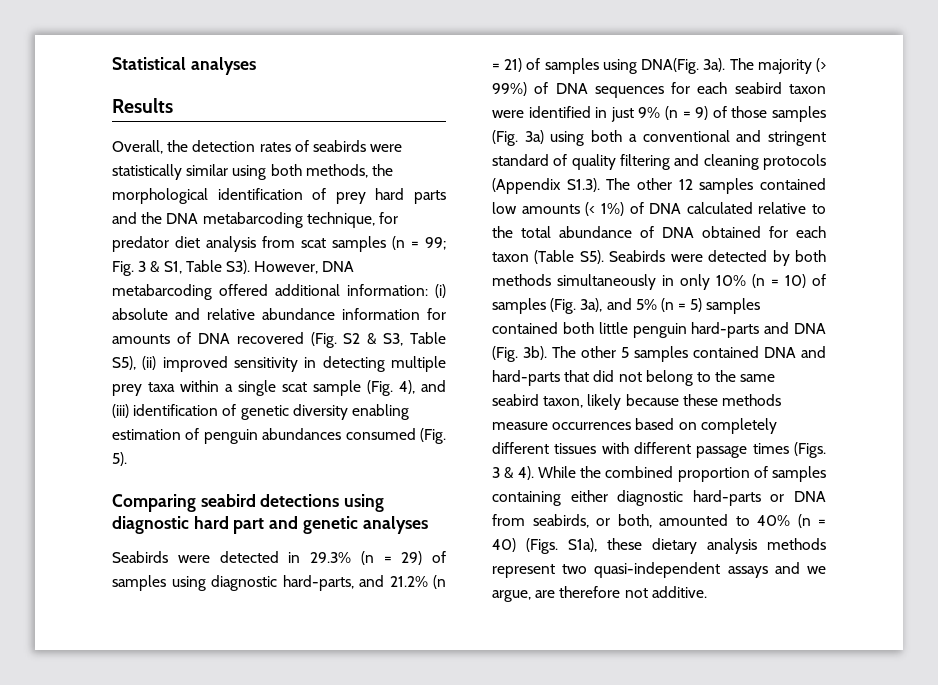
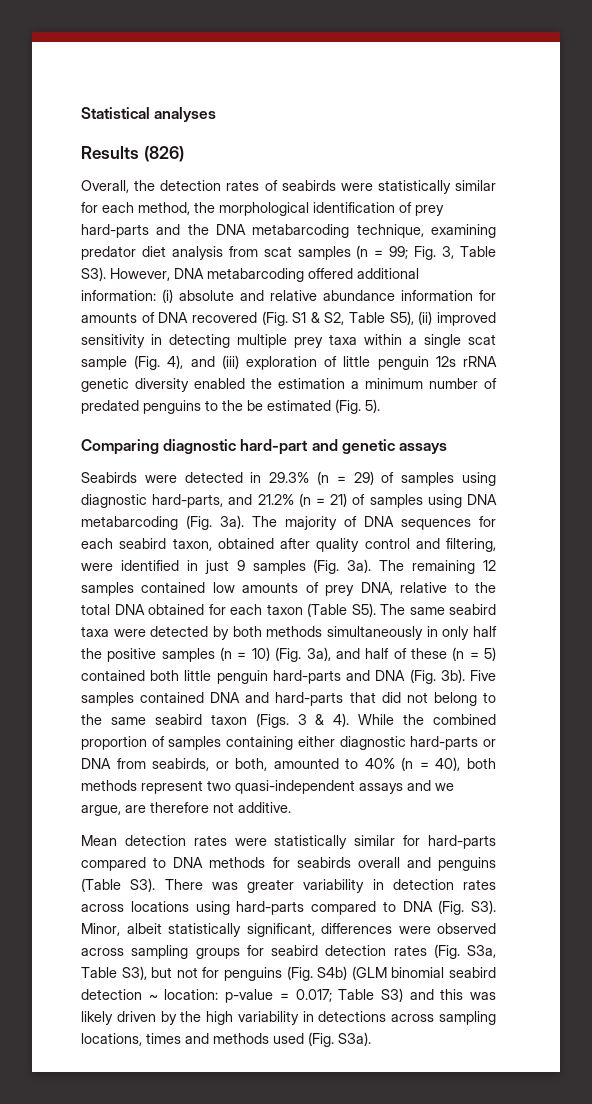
(173, 105) none -> [143,146,184,162] (826)
[232,164,368,180] using both methods, -> [81,202,190,215] for each method,
[375,188,446,204] hard parts -> [81,224,149,238] hard-parts
[378,212,398,224] for -> [431,224,496,238] examining
[138,261,182,274] 3 & S1, -> [442,246,455,259] 3,
[343,333,404,346] S2 & S3, -> [292,312,345,325] S1 & S2,
[133,404,409,420] [112,428,446,444] [112,452,127,466] [112,494,385,512] [112,516,265,534] identification of genetic diversity enabling estimation of penguin abundances consumed (Fig. 5). // Comparing seabird detections using diagnostic hard part -> [246,356,497,370] [81,378,497,392] [81,399,380,414] [81,439,309,455] exploration of little penguin 12s rRNA genetic diversity enabled the estimation a minimum number of predated penguins to the be estimated (Fig. 5). // Comparing diagnostic hard-part
[362,516,428,534] analyses -> [398,443,447,454] assays
[641,58,700,74] DNA(Fig. -> [466,494,497,505] [81,515,212,530] DNA metabarcoding (Fig.
[816,58,826,72] [492,82,527,96] (> 99%) -> (337, 523) none
[789,84,826,94] [492,106,826,122] [492,130,826,146] [492,154,826,170] [492,178,672,194] taxon were identified in just 9% (n = 9) of those samples (Fig. 3a) using both a conventional and stringent standard of quality filtering and cleaning protocols (Appendix S1.3). The other -> [172,538,496,552] [81,559,476,574] taxon, obtained after quality control and filtering, were identified in just 9 samples (Fig. 3a). The remaining
[585,202,753,216] (< 1%) of DNA calculated -> [305,582,393,596] of prey DNA,
[559,226,654,238] abundance of -> (110, 609) none
[609,250,666,262] Seabirds -> [380,604,496,615] [81,626,109,637] The same seabird taxa
[716,275,746,286] 10% -> [473,626,498,637] [81,648,215,662] half the positive samples
[812,274,826,286] [492,298,546,314] of samples -> (270, 654) none
[635,299,657,310] 5% -> [365,648,447,659] half of these
[706,298,761,314] samples -> (496, 654) none
[552,346,629,358] The other 5 -> [470,670,497,681] Five
[543,394,781,410] [492,418,777,434] [492,442,789,458] taxon, likely because these methods measure occurrences based on completely different tissues with different passage times -> [210,714,247,725] taxon
[492,538,757,554] 40) (Figs. S1a), these dietary analysis -> [435,757,497,771] 40), both
(707, 592) none -> [81,835,496,849] [81,857,496,871] [81,878,496,893] [81,900,496,915] [81,923,496,937] [81,944,496,959] [81,966,496,981] [81,988,496,1003] [81,1011,496,1025] [81,1032,371,1047] // Mean detection rates were statistically similar for hard-parts compared to DNA methods for seabirds overall and penguins (Table S3). There was greater variability in detection rates across locations using hard-parts compared to DNA (Fig. S3). Minor, albeit statistically significant, differences were observed across sampling groups for seabird detection rates (Fig. S3a, Table S3), but not for penguins (Fig. S4b) (GLM binomial seabird detection ~ location: p-value = 0.017; Table S3) and this was likely driven by the high variability in detections across sampling locations, times and methods used (Fig. S3a).

